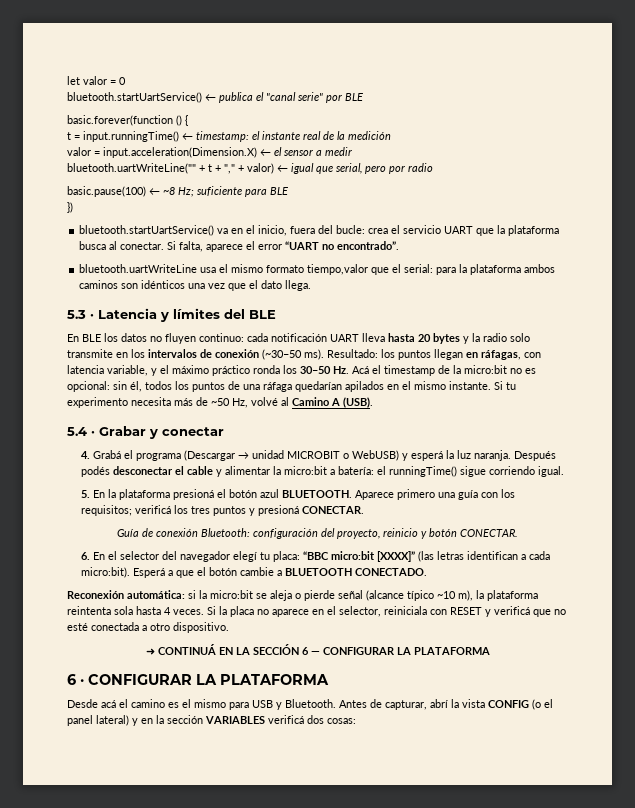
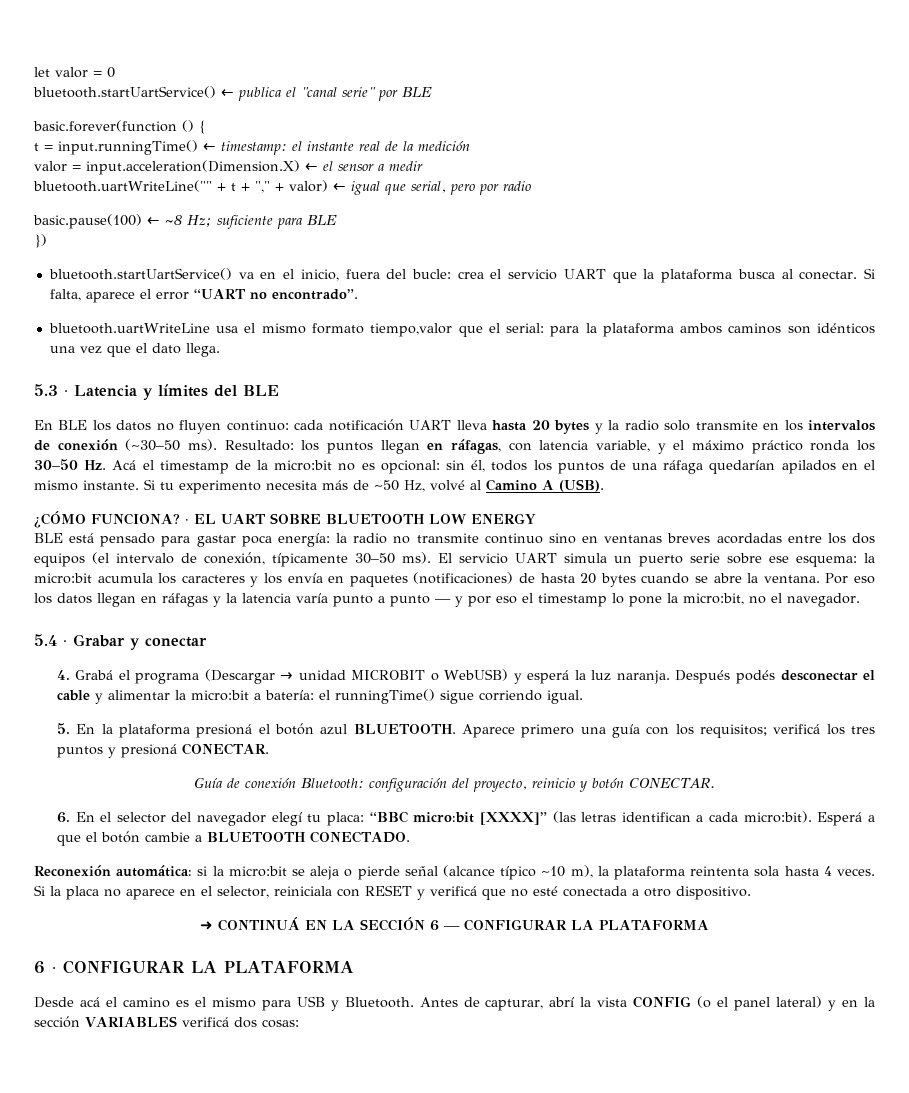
(373, 402) none -> [34,511,536,528] [34,533,875,547] [34,552,875,567] [34,572,876,587] [34,593,860,607] // ¿CÓMO FUNCIONA? · EL UART SOBRE BLUETOOTH LOW ENERGY // BLE está pensado para gastar poca energía: la radio no transmite continuo sino en ventanas breves acordadas entre los dos equipos (el intervalo de conexión, típicamente 30–50 ms). El servicio UART simula un puerto serie sobre ese esquema: la micro:bit acumula los caracteres y los envía en paquetes (notificaciones) de hasta 20 bytes cuando se abre la ventana. Por eso los datos llegan en ráfagas y la latencia varía punto a punto — y por eso el timestamp lo pone la micro:bit, no el navegador.

